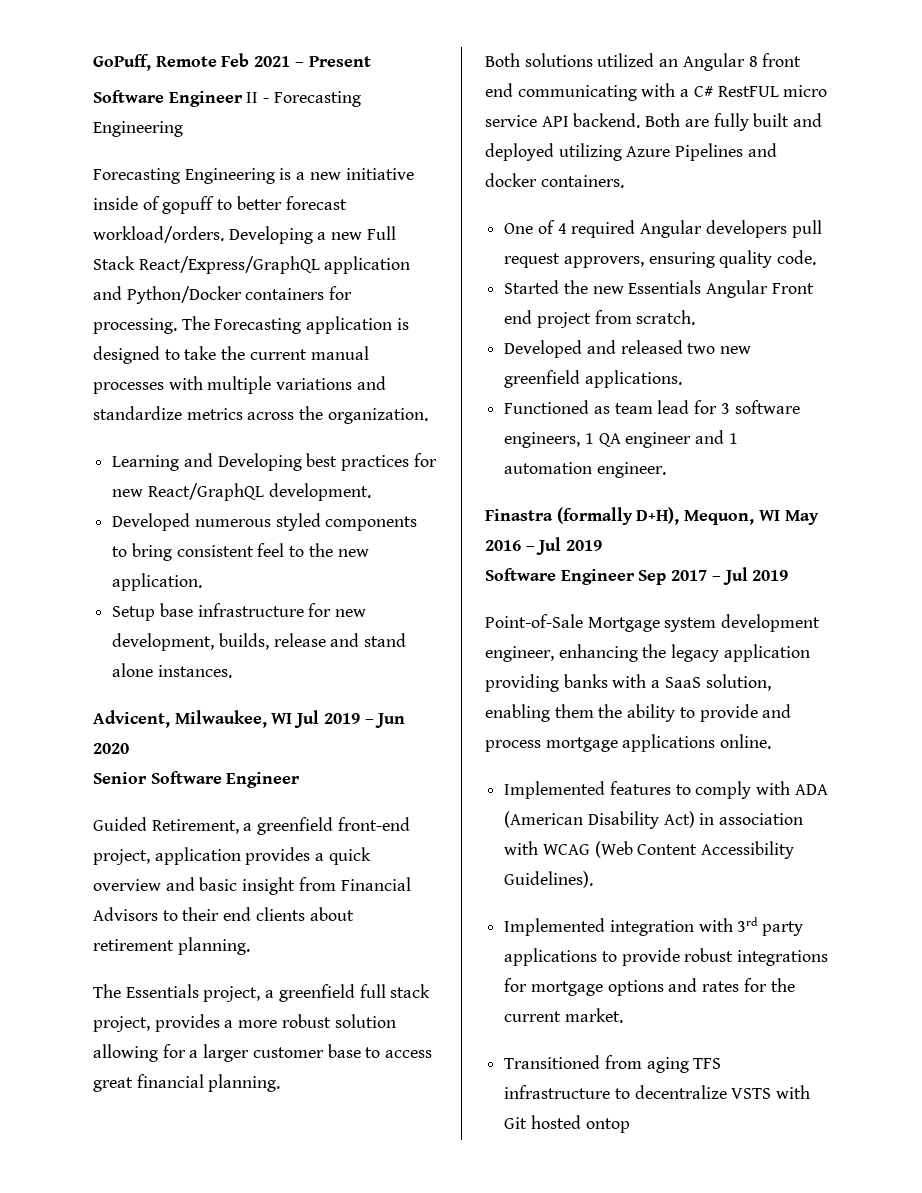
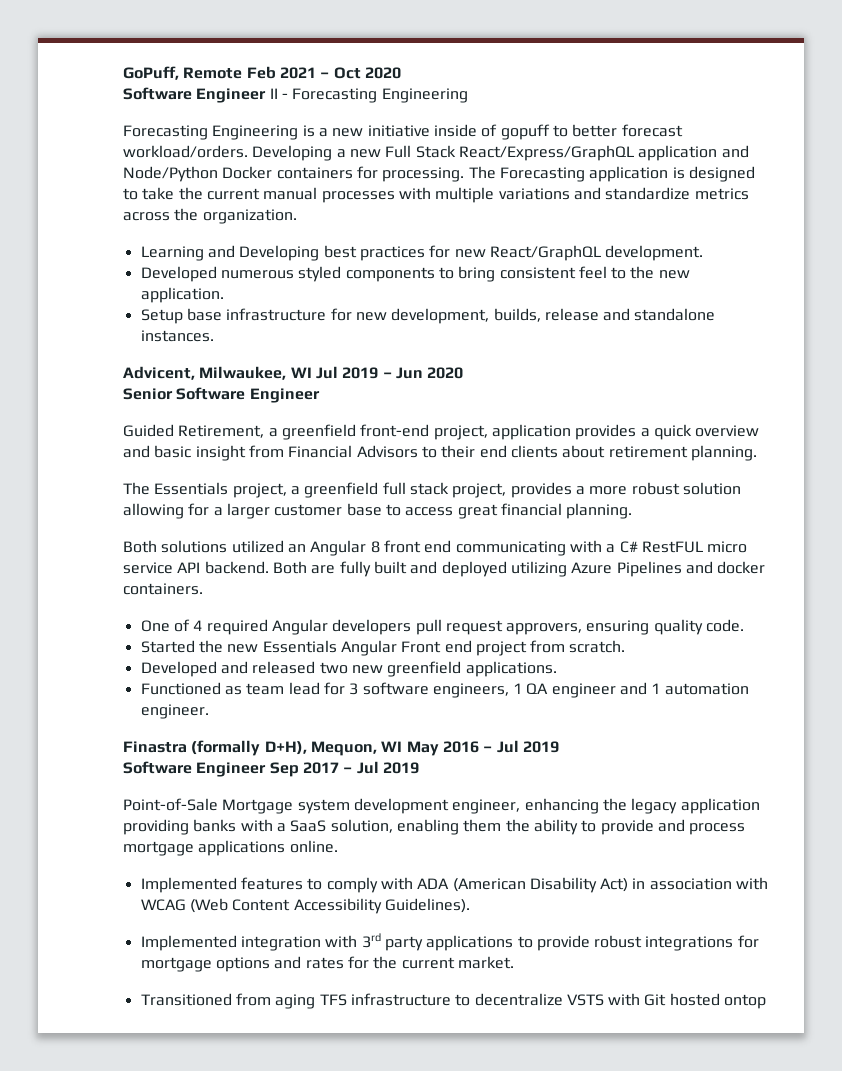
[308,56,371,67] Present -> [333,67,401,79] Oct 2020
[126,286,242,304] Python/Docker -> [123,166,273,182] Node/Python Docker
[364,633,407,647] [112,663,154,677] stand alone -> [634,308,716,321] standalone

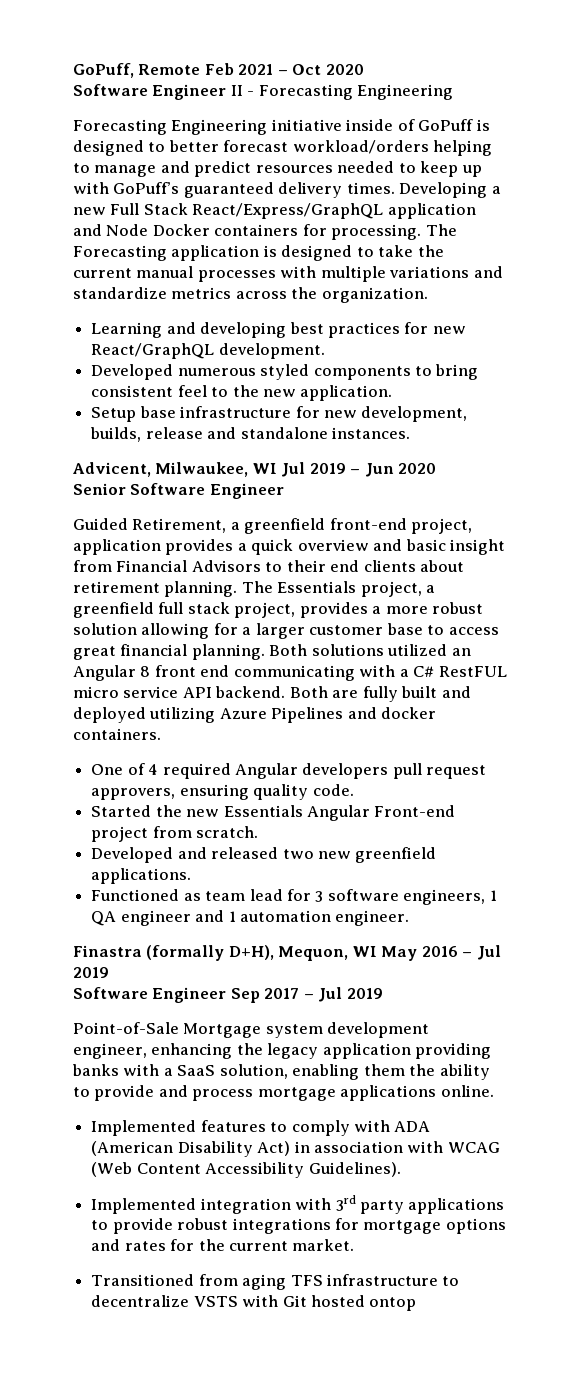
[302,124,683,140] [123,145,248,158] is a new initiative inside of gopuff to better forecast workload/orders. -> [271,119,490,131] [73,140,493,156] [73,161,482,177] [73,182,395,198] initiative inside of GoPuff is designed to better forecast workload/orders helping to manage and predict resources needed to keep up with GoPuff’s guaranteed delivery times.
[123,166,218,182] Node/Python -> [106,224,149,236] Node
[239,245,320,261] Developing -> [200,322,287,338] developing
(757, 453) // -> (238, 589) none
(633, 511) // -> (265, 652) none
[401,640,472,653] Front end -> [374,805,456,817] Front-end

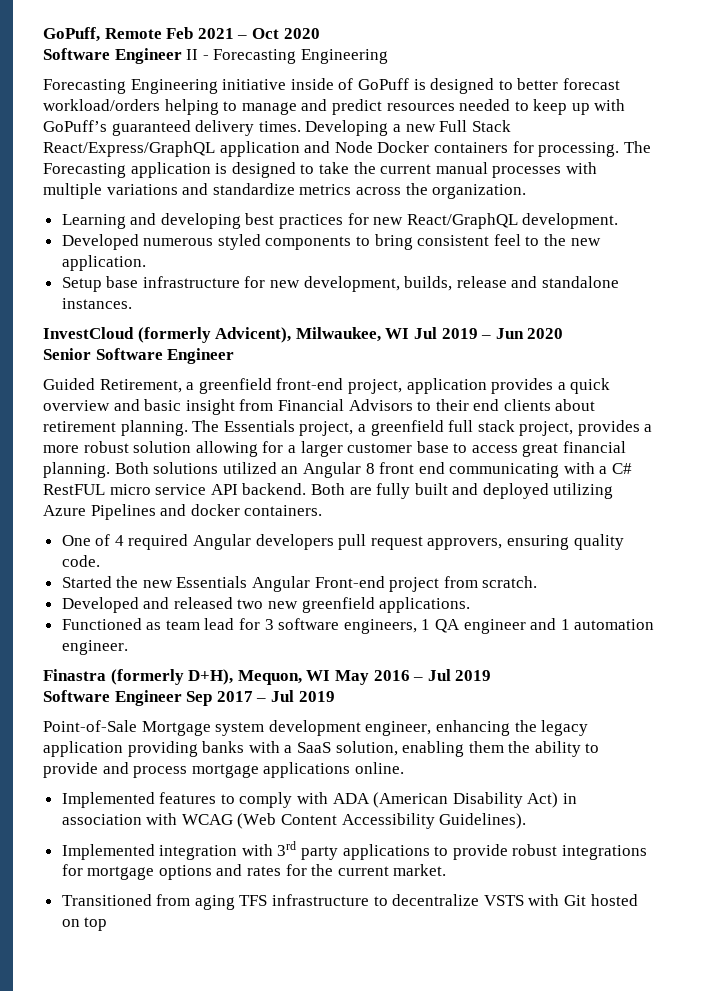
[73,462,151,477] Advicent, -> [43,327,292,343] InvestCloud (formerly Advicent),
[146,945,225,961] (formally -> [110,669,184,685] (formerly
[369,1297,417,1311] ontop -> [61,917,108,931] on top

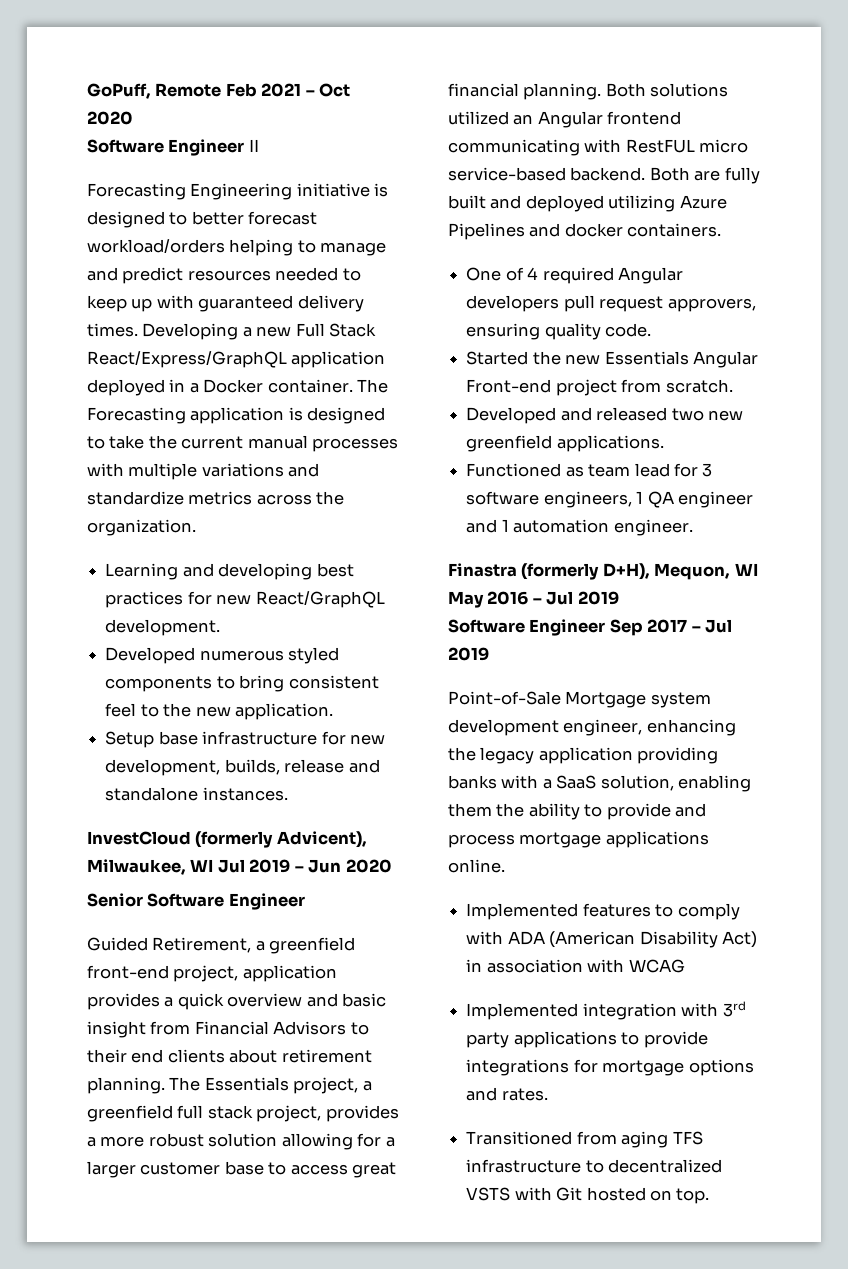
[202,49,388,64] - Forecasting Engineering -> (259, 145) none
[290,78,409,90] inside of GoPuff -> (370, 190) none
[43,120,107,132] GoPuff’s -> (194, 302) none
[304,141,620,157] and Node Docker containers for processing. -> [87,379,353,396] deployed in a Docker container.
[365,462,633,478] [43,484,238,495] 8 front end communicating with a C# RestFUL micro service API -> [607,111,682,125] [448,139,749,156] [448,167,566,181] frontend communicating with RestFUL micro service-based
[237,813,527,829] (Web Content Accessibility Guidelines). -> (685, 966) none
[512,844,558,856] robust -> (708, 1039) none
[247,864,447,876] rates for the current market. -> [501,1088,548,1101] rates.
[392,894,480,906] decentralize -> [608,1159,723,1173] decentralized
[84,917,108,931] top -> [676,1188,710,1204] top.

